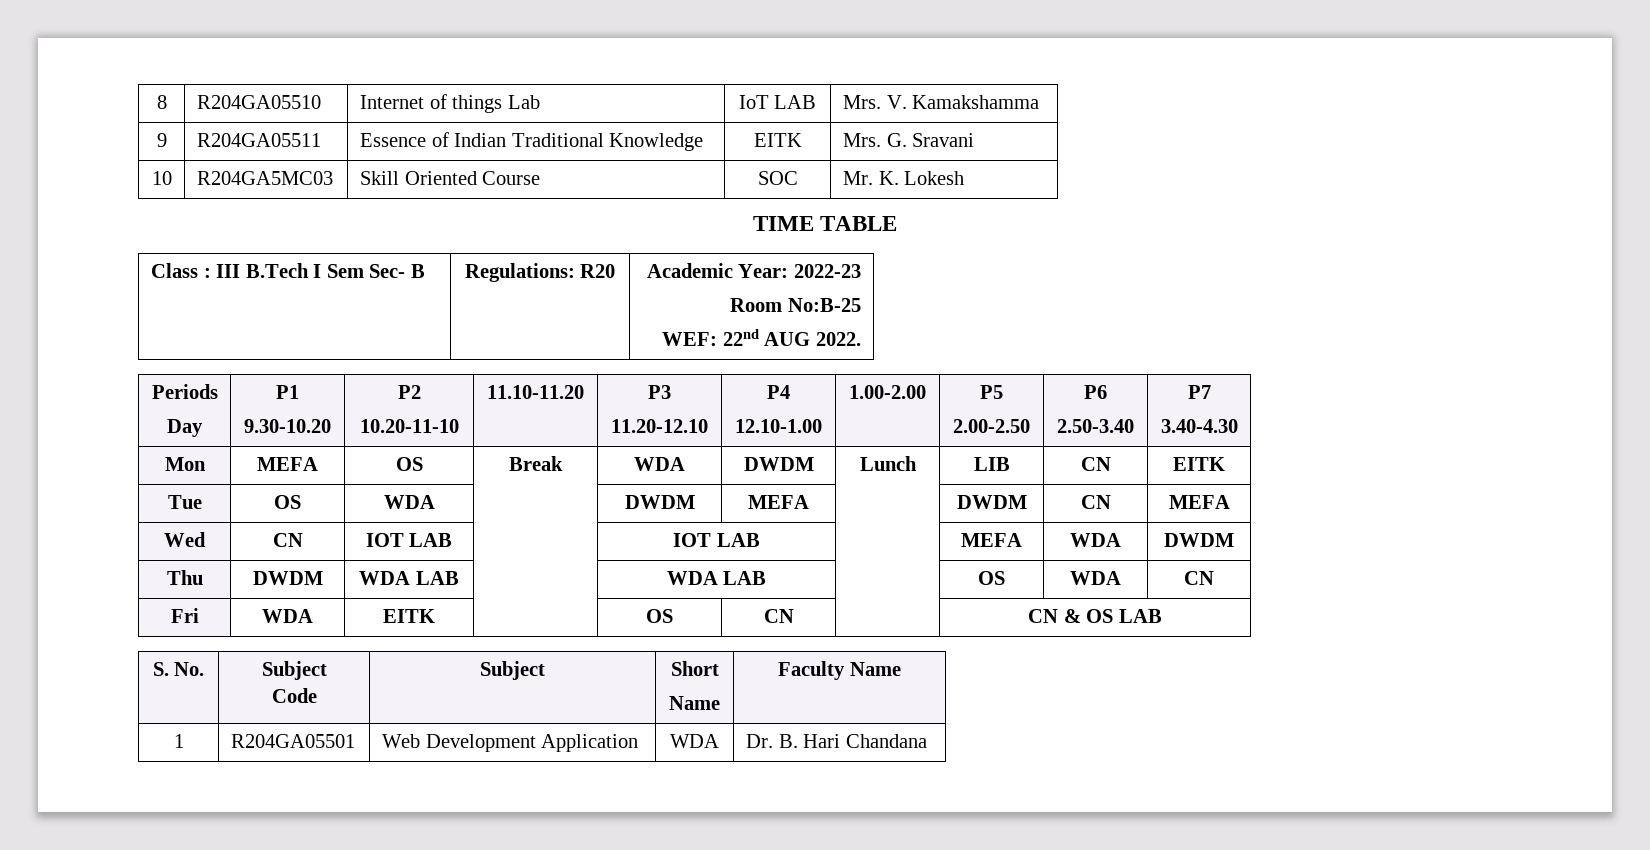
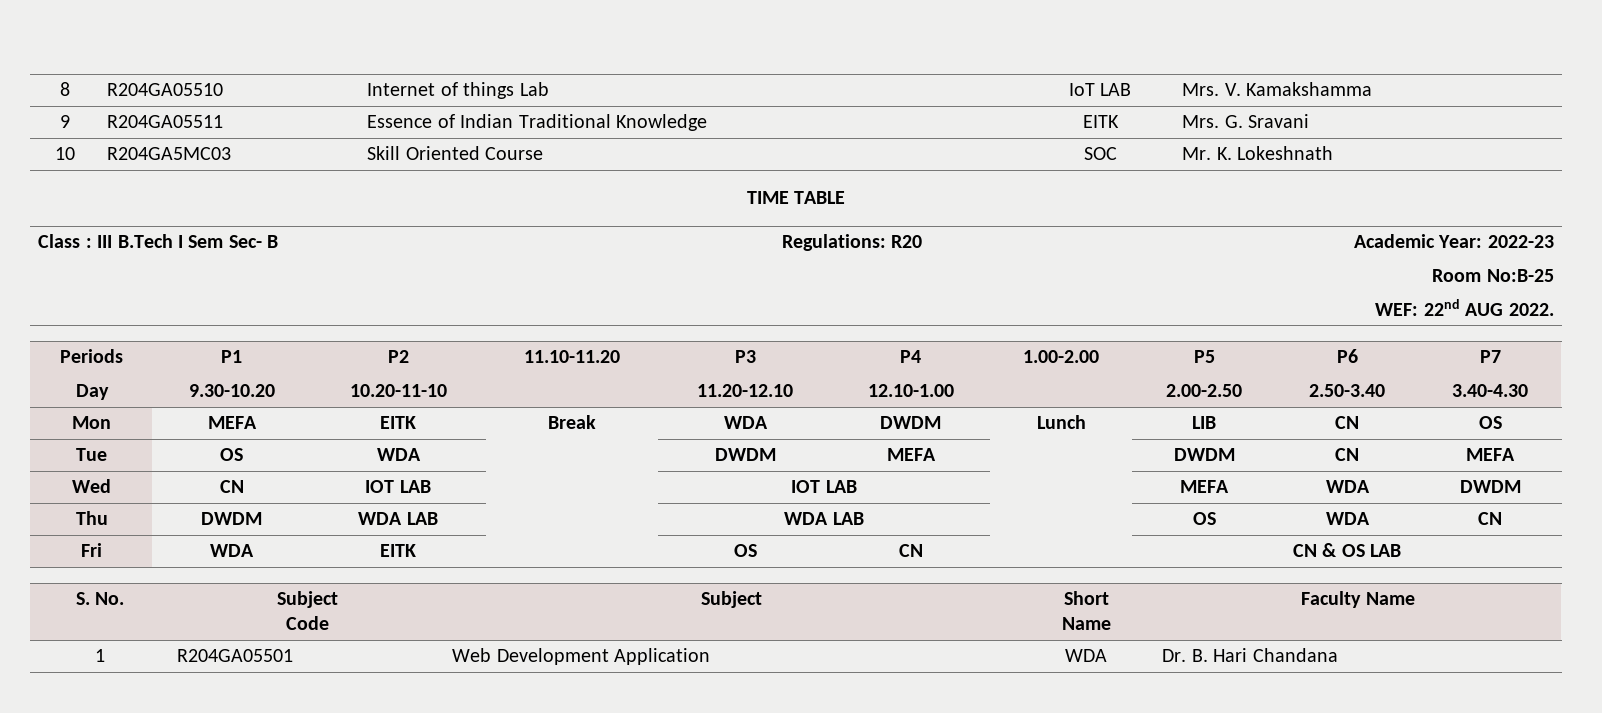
[904,171,965,185] Lokesh -> [1237,146,1334,160] Lokeshnath
[395,457,423,471] OS -> [380,416,416,429] EITK
[1173,457,1225,471] EITK -> [1478,416,1502,429] OS

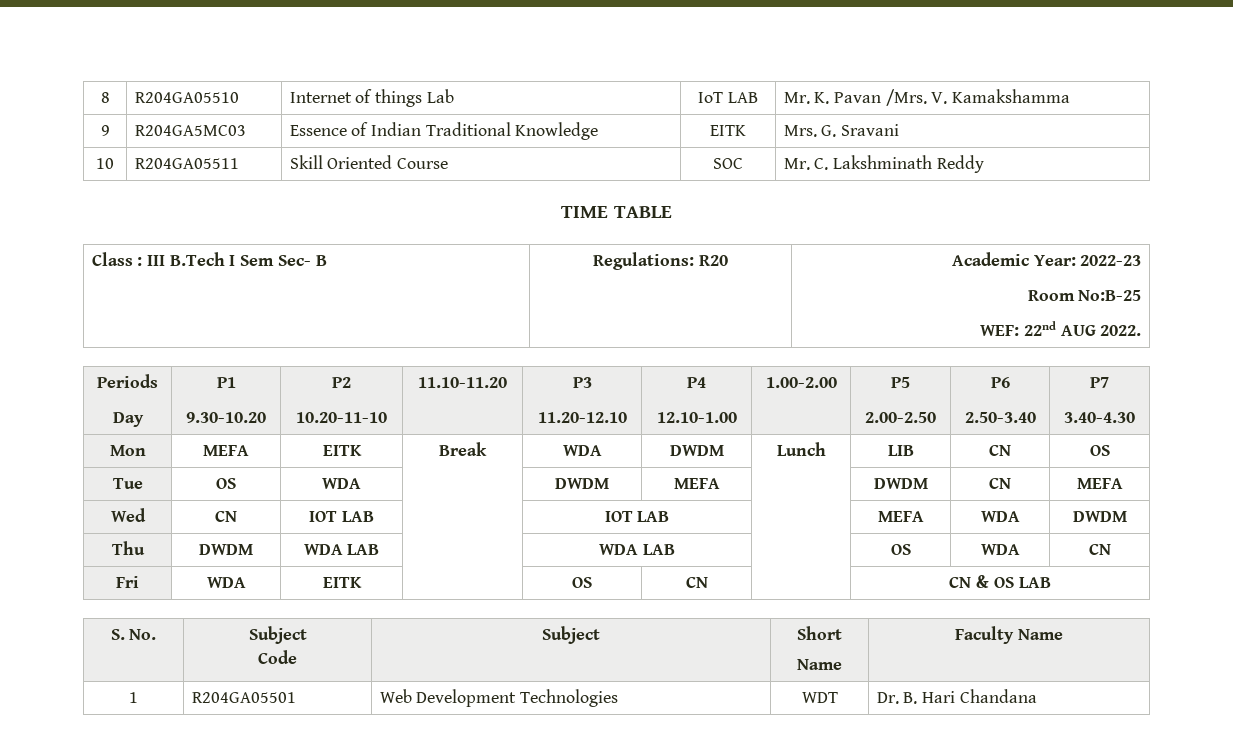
[1182,83,1220,96] Mrs. -> [783,89,927,106] Mr. K. Pavan /Mrs.
[107,115,224,128] R204GA05511 -> [134,125,246,136] R204GA5MC03
[107,147,232,160] R204GA5MC03 -> [134,158,239,169] R204GA05511
[1216,146,1334,160] K. Lokeshnath -> [814,155,984,173] C. Lakshminath Reddy
[614,648,711,665] [1065,649,1107,662] Application | WDA -> [520,689,619,707] [801,692,838,703] Technologies | WDT

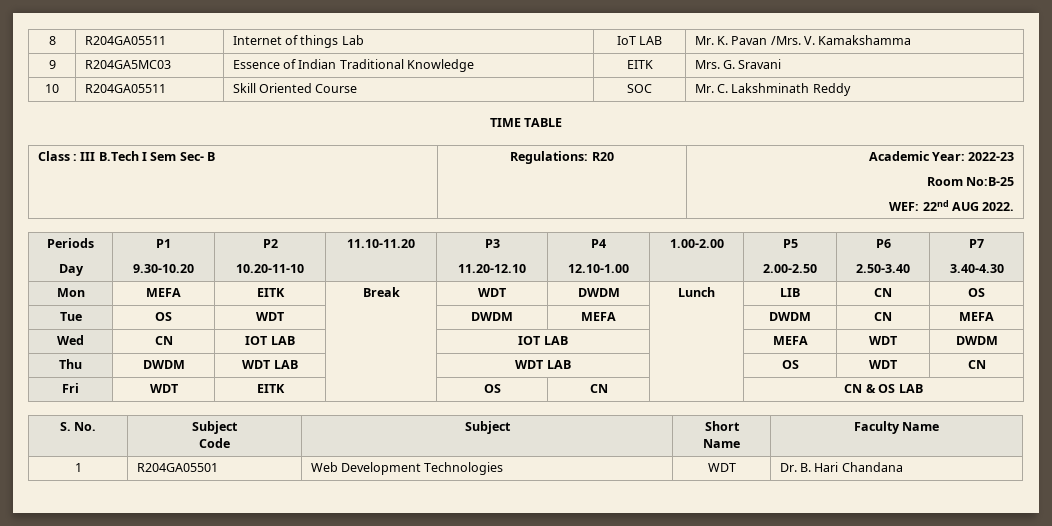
[134,92,239,103] R204GA05510 -> [84,36,166,45] R204GA05511
[562,445,602,456] WDA -> [478,288,506,297] WDT
[322,478,361,489] WDA -> [256,312,284,321] WDT
[980,511,1020,522] WDA -> [869,336,897,345] WDT
[303,544,380,555] [599,544,639,555] WDA LAB | | WDA -> [242,360,298,369] [515,360,544,369] WDT LAB | | WDT
[980,544,1020,555] WDA -> [869,360,897,369] WDT
[206,577,246,588] WDA -> [149,384,178,393] WDT

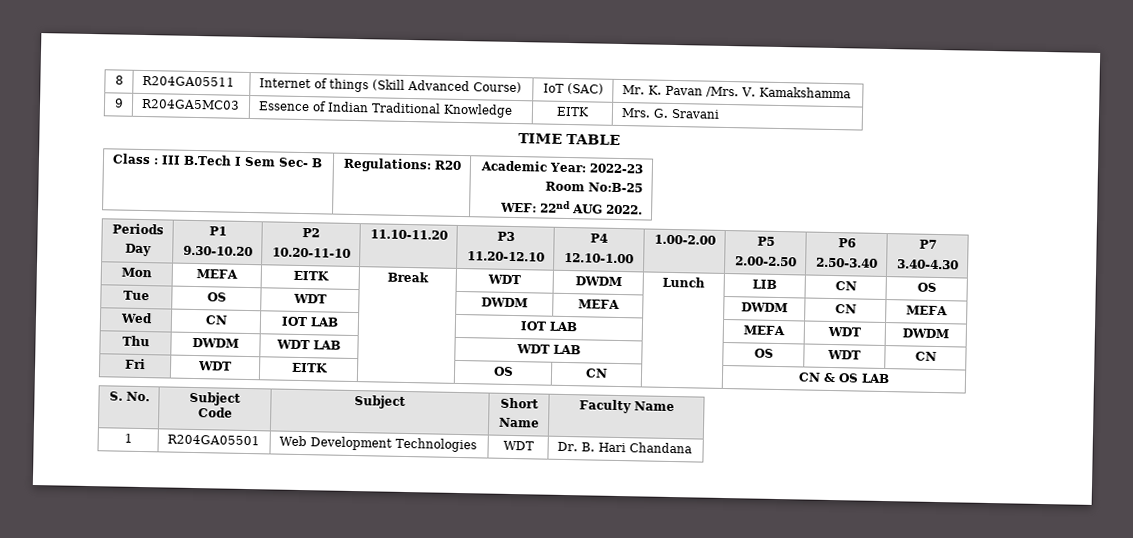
[341,35,364,45] Lab -> [371,79,522,94] (Skill Advanced Course)
[639,36,663,45] LAB -> [566,82,604,95] (SAC)
[45,84,59,93] [84,84,166,93] [232,83,358,93] [627,84,652,93] [694,83,851,96] // 10 | R204GA05511 | Skill Oriented Course | SOC | Mr. C. Lakshminath Reddy -> (720, 113) none

